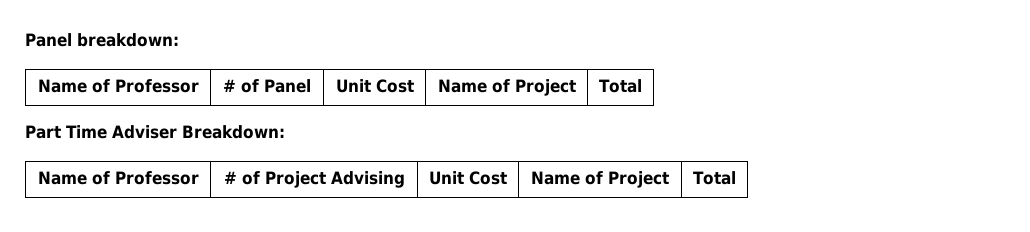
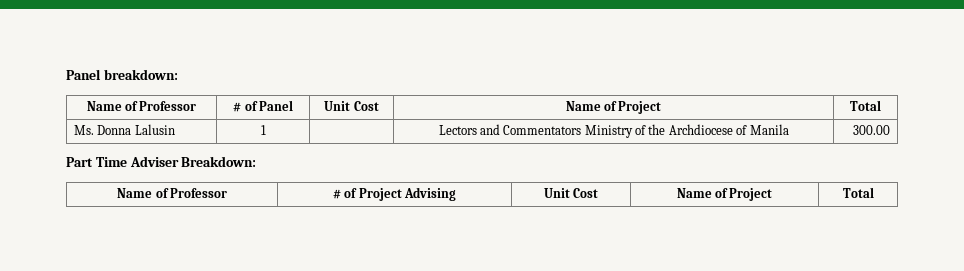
(643, 86) none -> [73,124,175,135] [260,125,266,135] [438,124,789,138] [853,125,891,135] // Ms. Donna Lalusin | 1 | | Lectors and Commentators Ministry of the Archdiocese of Manila | 300.00

